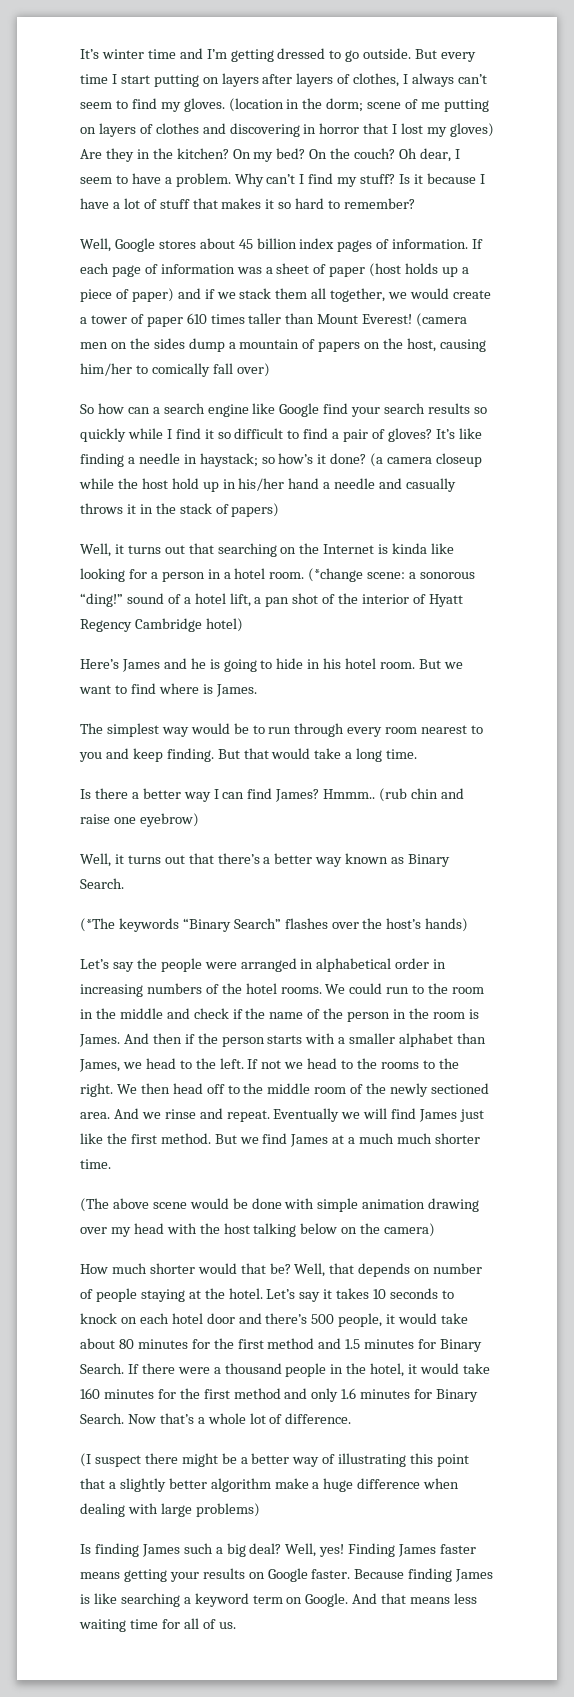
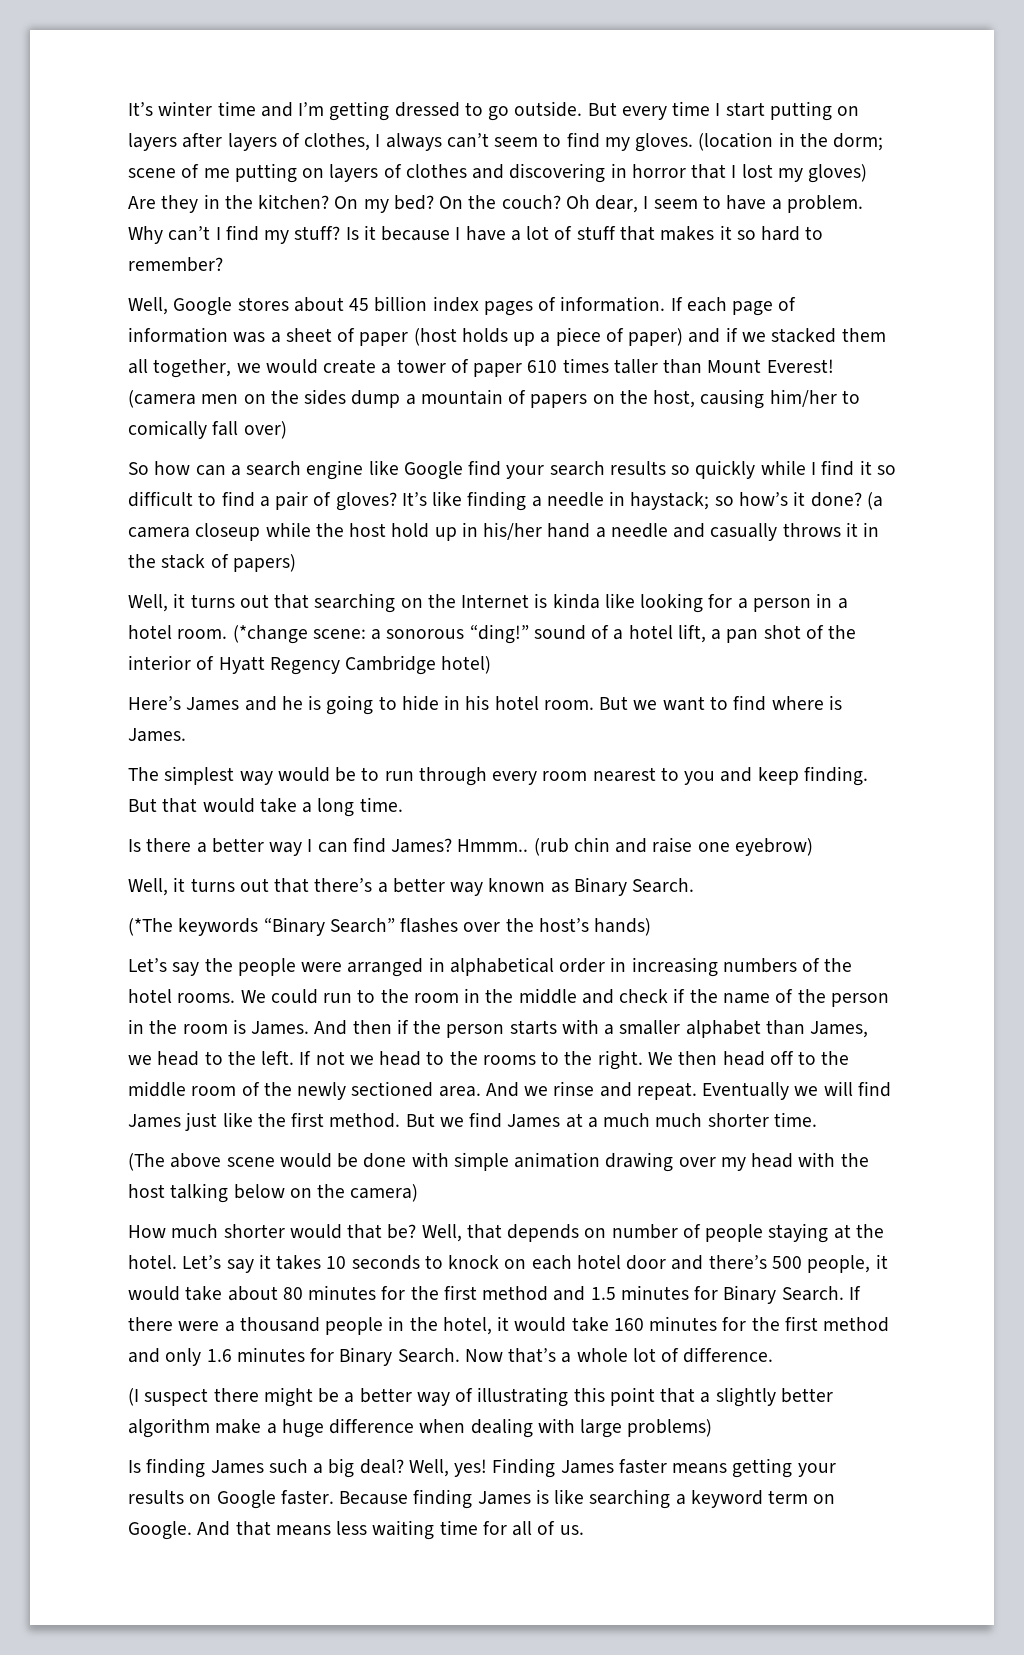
[239,288,272,299] stack -> [771,328,837,343] stacked

